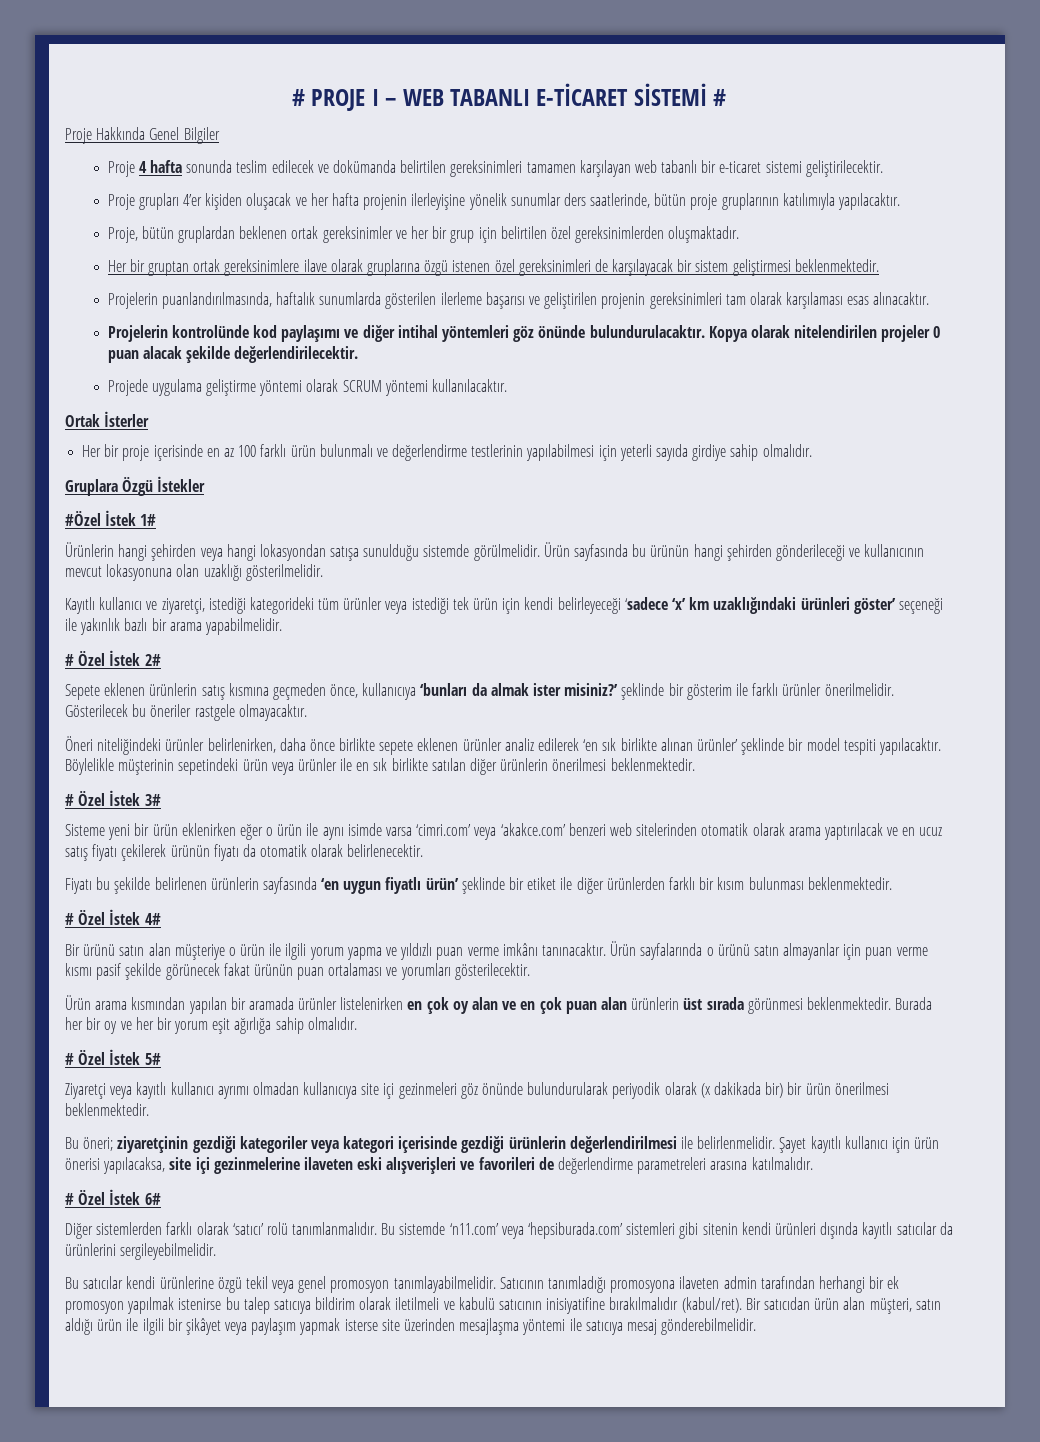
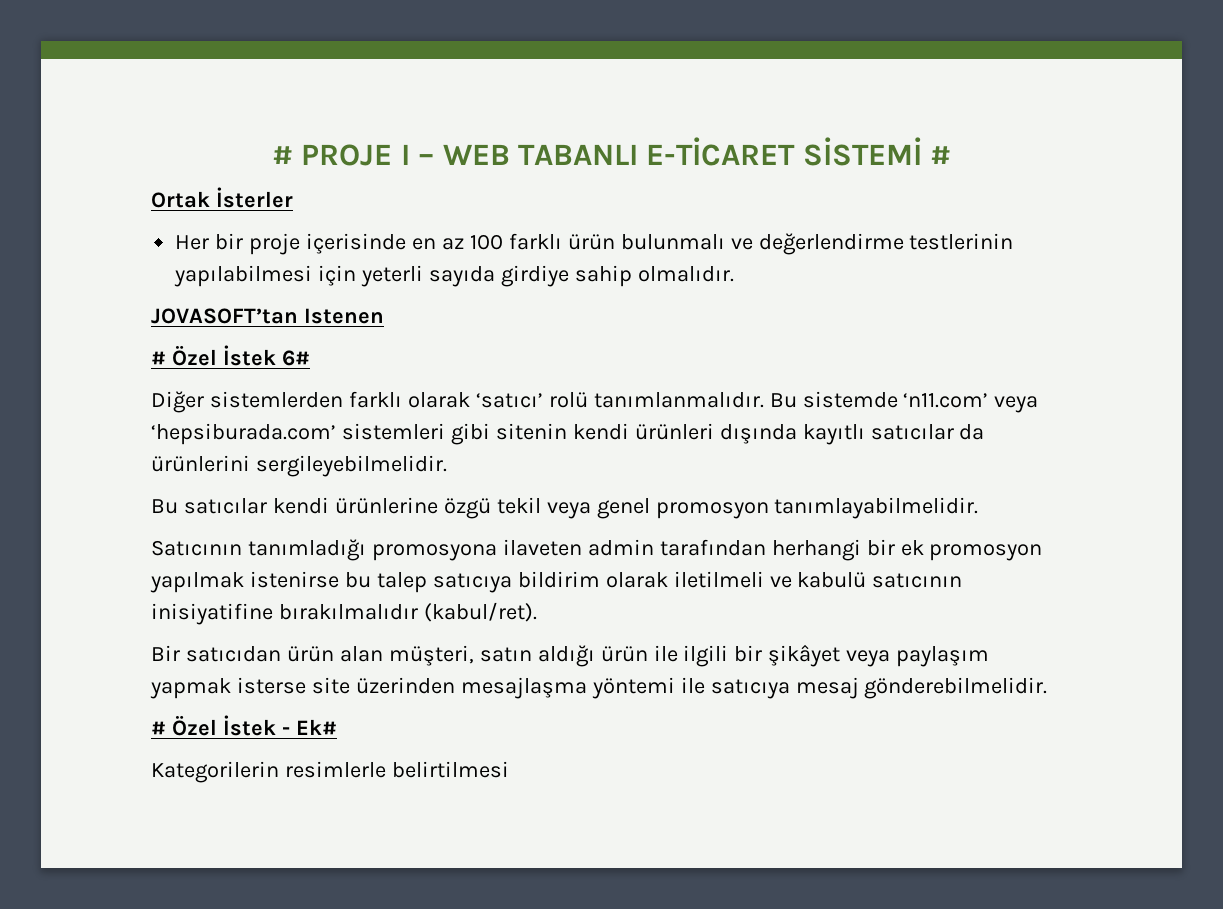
[65,127,220,144] [107,160,883,177] [107,193,901,210] [107,226,740,243] [107,259,879,276] [107,292,930,309] [107,325,941,342] [107,346,359,363] [107,379,507,396] // Proje Hakkında Genel Bilgiler // Proje 4 hafta sonunda teslim edilecek ve dokümanda belirtilen gereksinimleri tamamen karşılayan web tabanlı bir e-ticaret sistemi geliştirilecektir. // Proje grupları 4’er kişiden oluşacak ve her hafta projenin ilerleyişine yönelik sunumlar ders saatlerinde, bütün proje gruplarının katılımıyla yapılacaktır. // Proje, bütün gruplardan beklenen ortak gereksinimler ve her bir grup için belirtilen özel gereksinimlerden oluşmaktadır. // Her bir gruptan ortak gereksinimlere ilave olarak gruplarına özgü istenen özel gereksinimleri de karşılayacak bir sistem geliştirmesi beklenmektedir. // Projelerin puanlandırılmasında, haftalık sunumlarda gösterilen ilerleme başarısı ve geliştirilen projenin gereksinimleri tam olarak karşılaması esas alınacaktır. // Projelerin kontrolünde kod paylaşımı ve diğer intihal yöntemleri göz önünde bulundurulacaktır. Kopya olarak nitelendirilen projeler 0 puan alacak şekilde değerlendirilecektir. // Projede uygulama geliştirme yöntemi olarak SCRUM yöntemi kullanılacaktır. -> (951, 155) none
[65,476,206,496] [65,510,157,526] [65,542,925,561] [65,564,323,581] [65,597,943,614] [65,618,282,635] [65,650,161,666] [65,683,894,700] [65,704,307,721] [65,736,941,755] [65,758,695,775] [65,790,161,806] [65,823,943,840] [65,844,424,861] [65,877,892,894] [65,909,161,925] [65,941,928,960] [65,963,530,980] [65,995,933,1014] [65,1017,357,1034] [65,1049,161,1065] [65,1082,889,1099] [65,1103,149,1116] [65,1136,940,1153] [65,1157,813,1174] Gruplara Özgü İstekler // #Özel İstek 1# // Ürünlerin hangi şehirden veya hangi lokasyondan satışa sunulduğu sistemde görülmelidir. Ürün sayfasında bu ürünün hangi şehirden gönderileceği ve kullanıcının mevcut lokasyonuna olan uzaklığı gösterilmelidir. // Kayıtlı kullanıcı ve ziyaretçi, istediği kategorideki tüm ürünler veya istediği tek ürün için kendi belirleyeceği ‘sadece ‘x’ km uzaklığındaki ürünleri göster’ seçeneği ile yakınlık bazlı bir arama yapabilmelidir. // # Özel İstek 2# // Sepete eklenen ürünlerin satış kısmına geçmeden önce, kullanıcıya ‘bunları da almak ister misiniz?’ şeklinde bir gösterim ile farklı ürünler önerilmelidir. Gösterilecek bu öneriler rastgele olmayacaktır. // Öneri niteliğindeki ürünler belirlenirken, daha önce birlikte sepete eklenen ürünler analiz edilerek ‘en sık birlikte alınan ürünler’ şeklinde bir model tespiti yapılacaktır. Böylelikle müşterinin sepetindeki ürün veya ürünler ile en sık birlikte satılan diğer ürünlerin önerilmesi beklenmektedir. // # Özel İstek 3# // Sisteme yeni bir ürün eklenirken eğer o ürün ile aynı isimde varsa ‘cimri.com’ veya ‘akakce.com’ benzeri web sitelerinden otomatik olarak arama yaptırılacak ve en ucuz satış fiyatı çekilerek ürünün fiyatı da otomatik olarak belirlenecektir. // Fiyatı bu şekilde belirlenen ürünlerin sayfasında ‘en uygun fiyatlı ürün’ şeklinde bir etiket ile diğer ürünlerden farklı bir kısım bulunması beklenmektedir. // # Özel İstek 4# // Bir ürünü satın alan müşteriye o ürün ile ilgili yorum yapma ve yıldızlı puan verme imkânı tanınacaktır. Ürün sayfalarında o ürünü satın almayanlar için puan verme kısmı pasif şekilde görünecek fakat ürünün puan ortalaması ve yorumları gösterilecektir. // Ürün arama kısmından yapılan bir aramada ürünler listelenirken en çok oy alan ve en çok puan alan ürünlerin üst sırada görünmesi beklenmektedir. Burada her bir oy ve her bir yorum eşit ağırlığa sahip olmalıdır. // # Özel İstek 5# // Ziyaretçi veya kayıtlı kullanıcı ayrımı olmadan kullanıcıya site içi gezinmeleri göz önünde bulundurularak periyodik olarak (x dakikada bir) bir ürün önerilmesi beklenmektedir. // Bu öneri; ziyaretçinin gezdiği kategoriler veya kategori içerisinde gezdiği ürünlerin değerlendirilmesi ile belirlenmelidir. Şayet kayıtlı kullanıcı için ürün önerisi yapılacaksa, site içi gezinmelerine ilaveten eski alışverişleri ve favorileri de değerlendirme parametreleri arasına katılmalıdır. -> [151,308,384,324] JOVASOFT’tan Istenen
(496, 1284) none -> (979, 508) //
(742, 1305) none -> (537, 612) //
(757, 1326) none -> [151,715,337,736] [151,761,509,783] // # Özel İstek - Ek# // Kategorilerin resimlerle belirtilmesi

